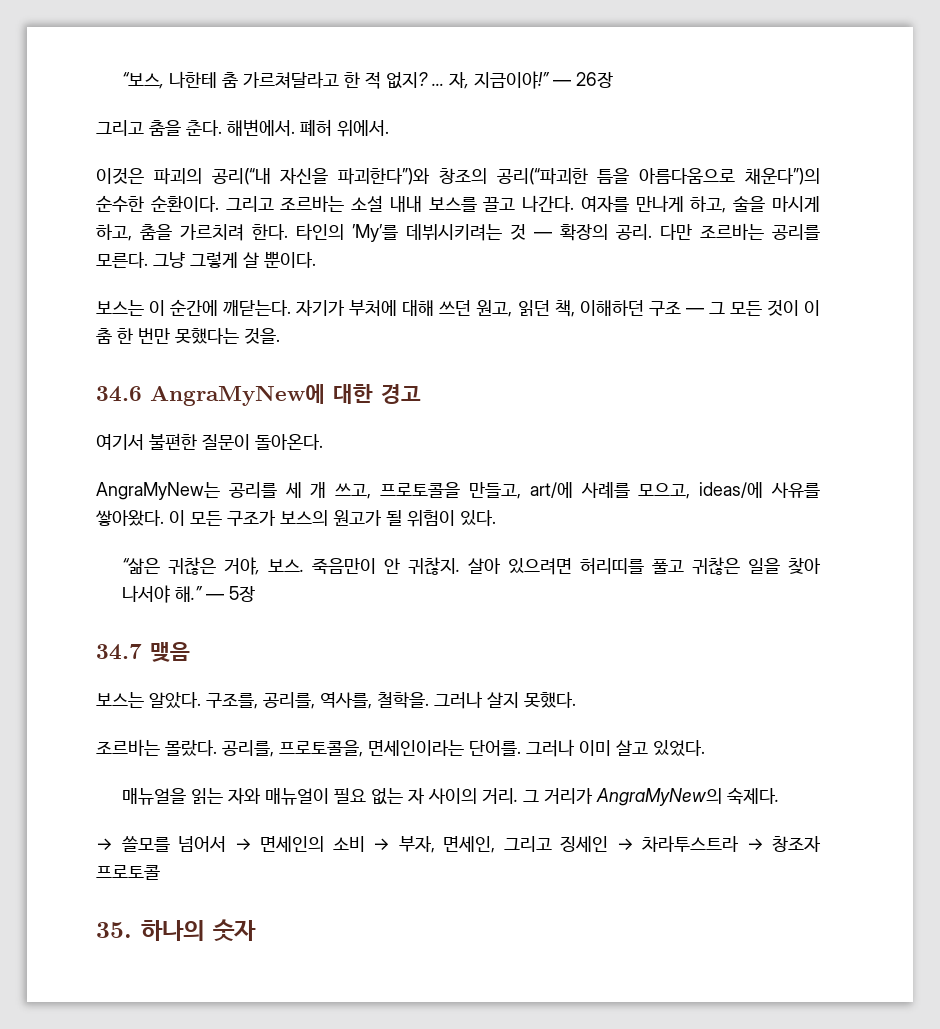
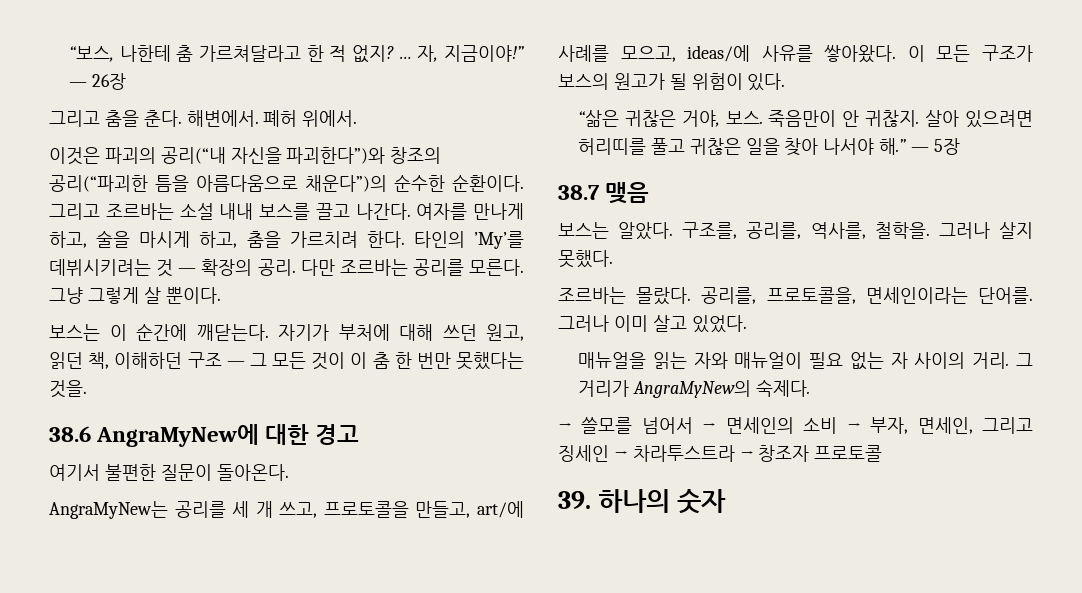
[96,386,142,402] 34.6 -> [49,426,91,442] 38.6
[96,644,142,660] 34.7 -> [558,185,600,200] 38.7
[96,922,132,938] 35. -> [558,491,591,509] 39.

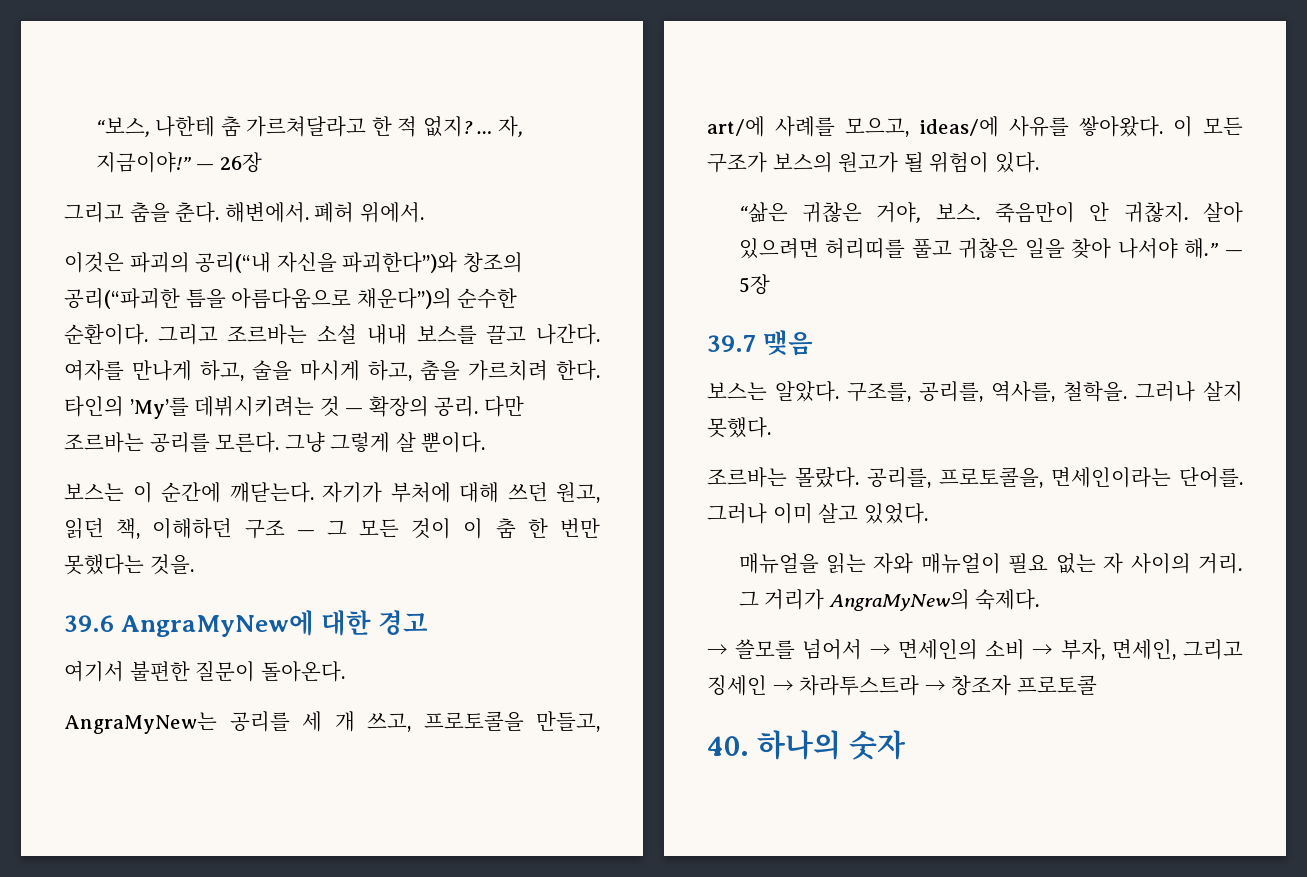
[49,426,91,442] 38.6 -> [64,615,114,632] 39.6
[558,185,600,200] 38.7 -> [707,335,756,352] 39.7
[558,491,591,509] 39. -> [707,736,749,756] 40.

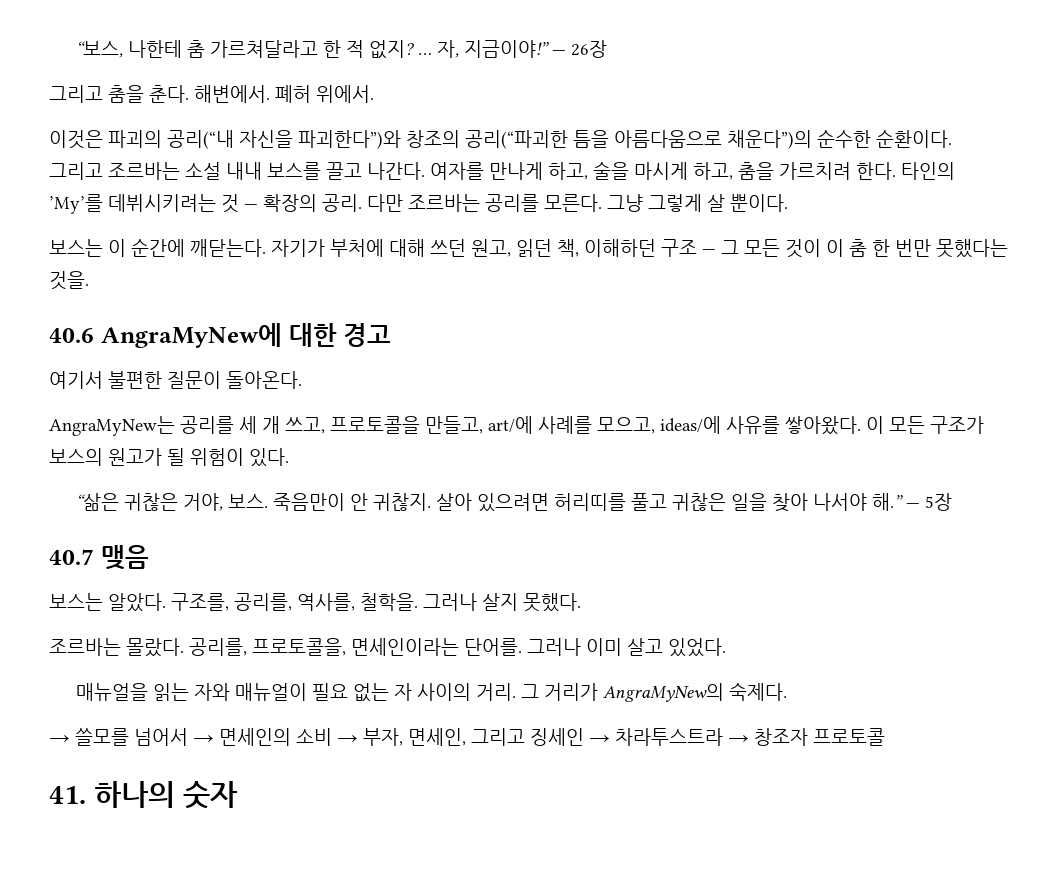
[64,615,114,632] 39.6 -> [49,328,94,343] 40.6
[707,335,756,352] 39.7 -> [49,549,94,565] 40.7
[707,736,749,756] 40. -> [49,786,86,804] 41.

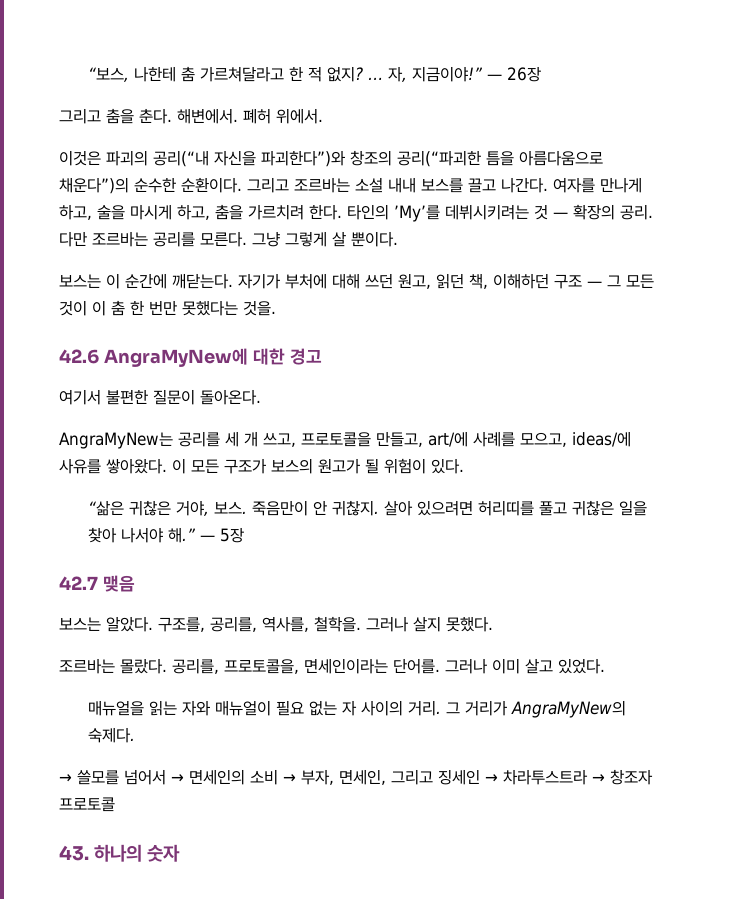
[49,328,94,343] 40.6 -> [59,349,99,364] 42.6
[49,549,94,565] 40.7 -> [59,576,98,590] 42.7
[49,786,86,804] 41. -> [59,845,89,861] 43.

